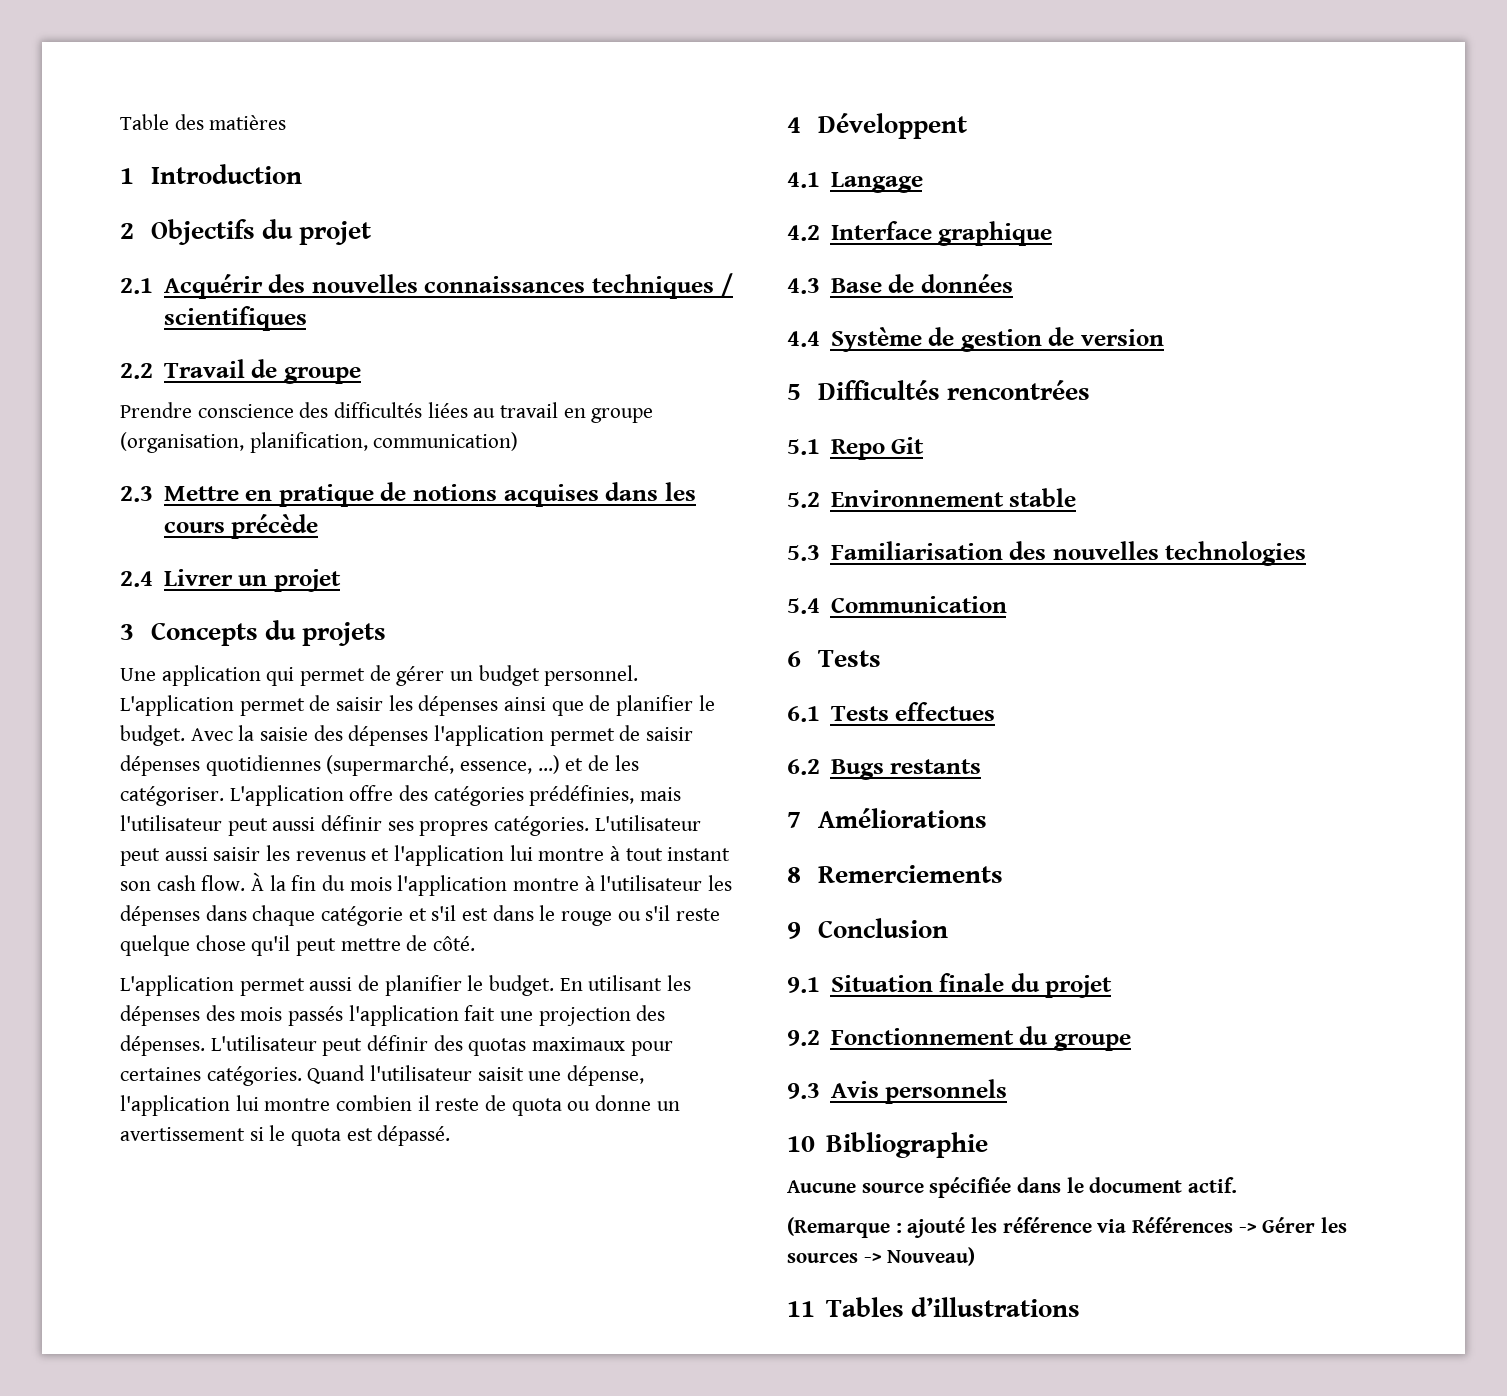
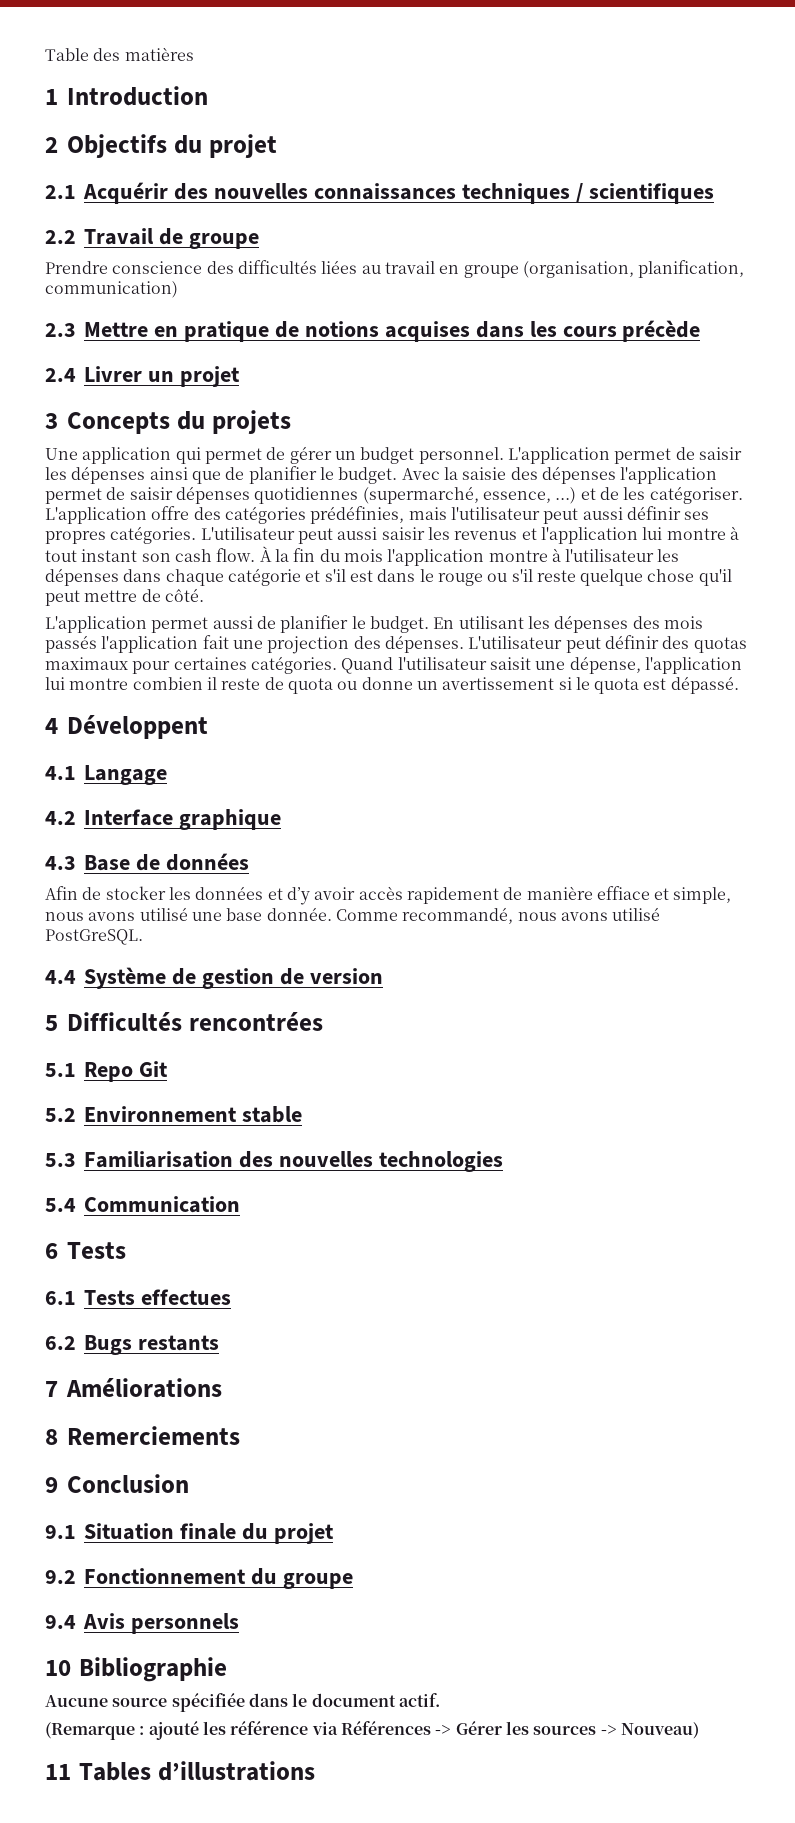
(1013, 283) none -> [45,886,732,905] [45,907,661,924] [45,929,143,945] // Afin de stocker les données et d’y avoir accès rapidement de manière effiace et simple, nous avons utilisé une base donnée. Comme recommandé, nous avons utilisé PostGreSQL.
[787,1083,820,1099] 9.3 -> [45,1615,76,1629] 9.4

